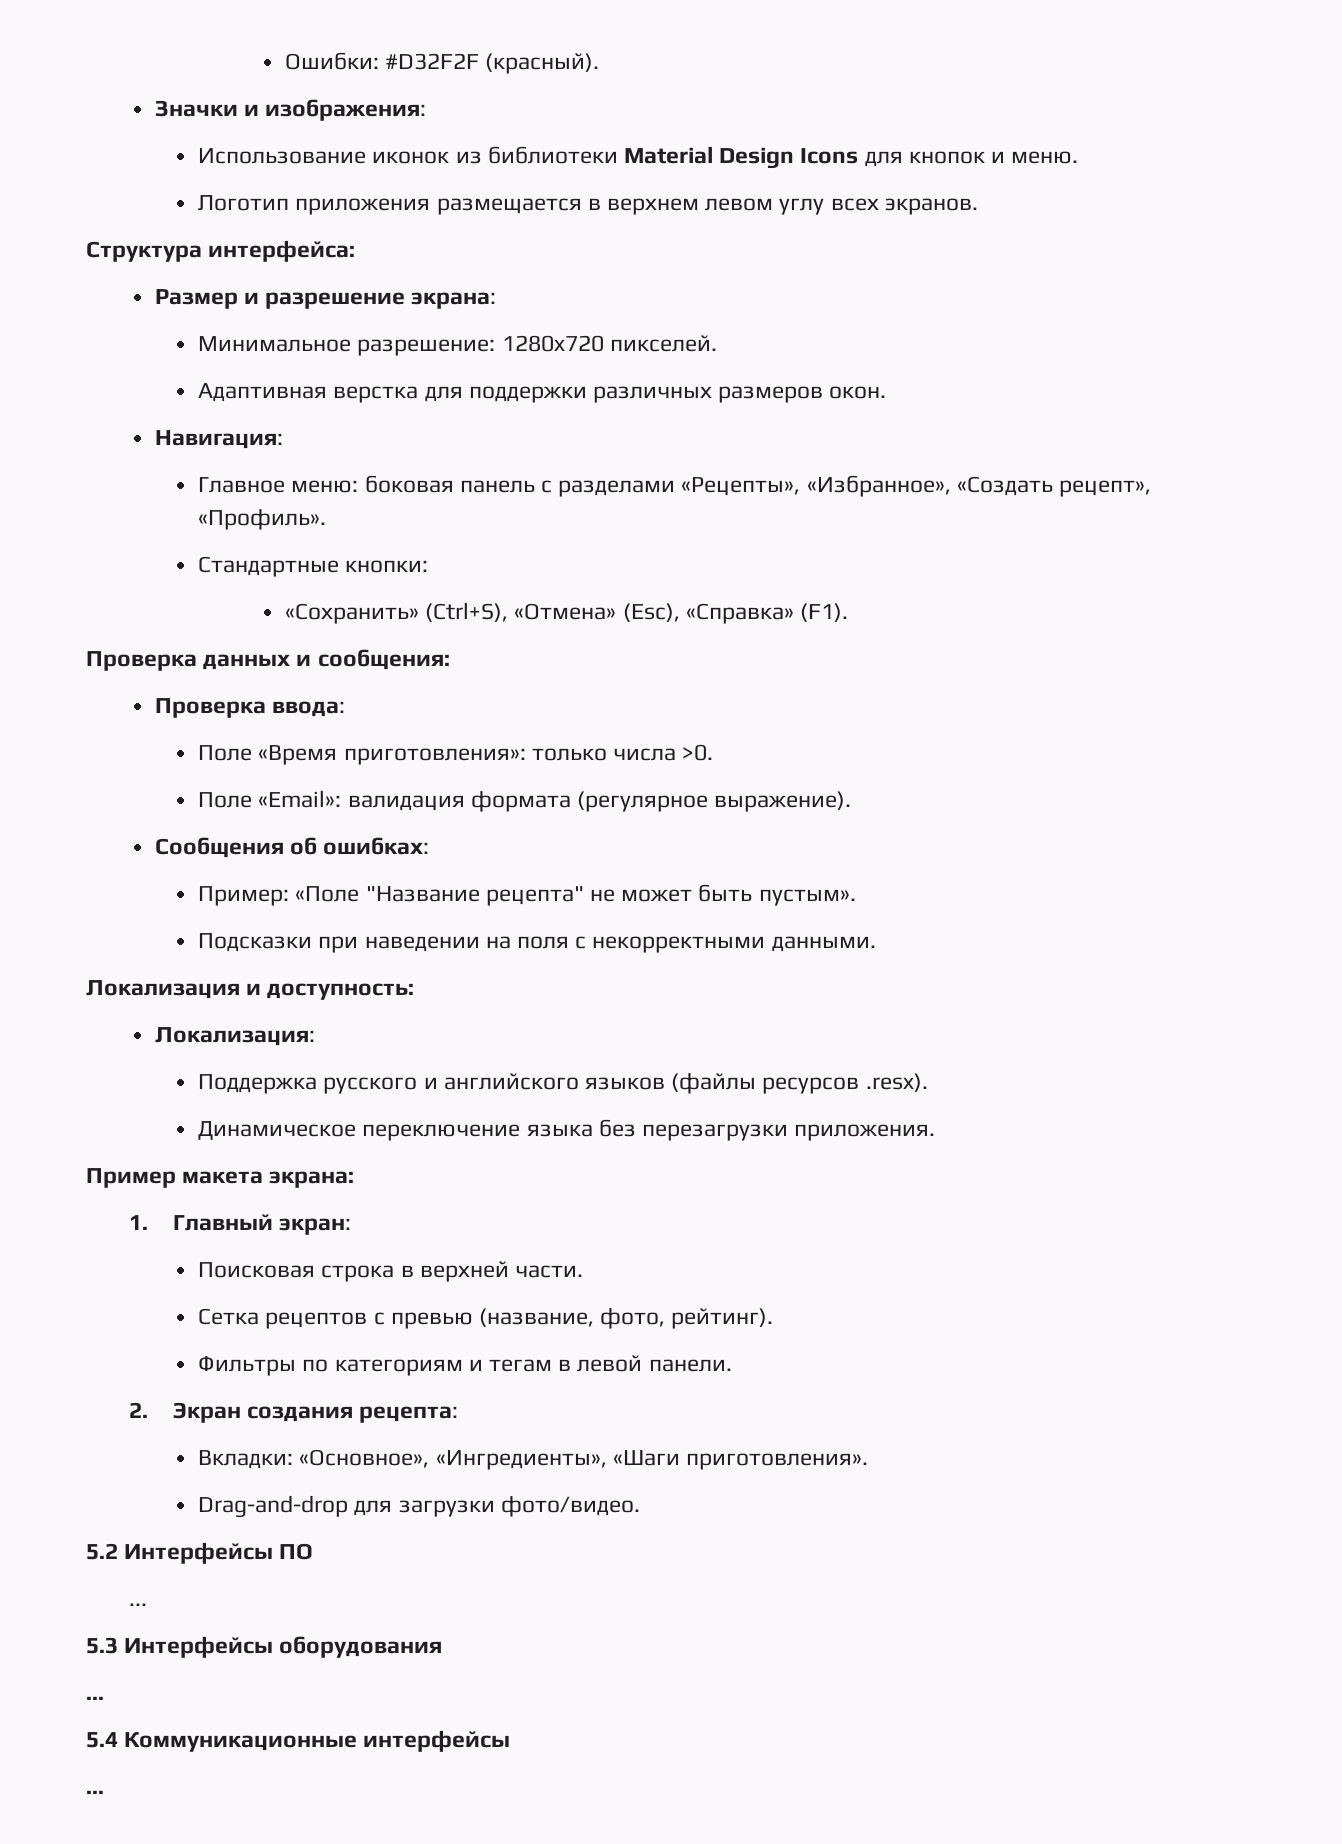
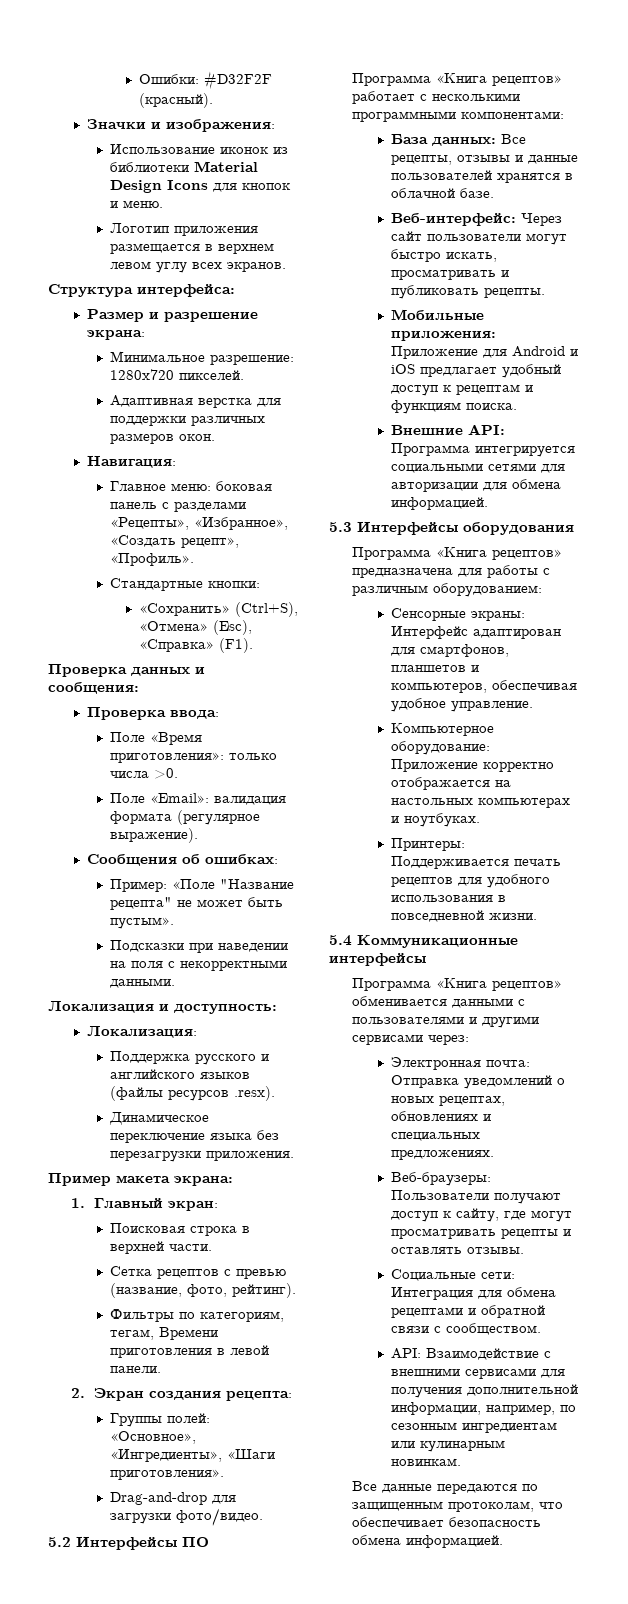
[334,1359,552,1376] категориям и тегам -> [200,1311,285,1322] [110,1327,219,1340] [110,1348,213,1358] категориям, тегам, Времени приготовления
[198,1450,294,1469] Вкладки: -> [110,1413,211,1427] Группы полей:
[129,1603,148,1606] [86,1636,443,1658] [86,1696,104,1700] [86,1730,511,1752] [86,1790,104,1794] ... // 5.3 Интерфейсы оборудования // ... // 5.4 Коммуникационные интерфейсы // ... -> [352,73,563,86] [352,91,521,104] [352,111,565,122] [391,134,527,146] [391,155,579,165] [391,170,574,183] [391,188,495,198] [391,213,563,226] [391,231,568,245] [391,249,498,262] [391,269,510,280] [391,285,546,299] [391,309,485,320] [391,331,497,341] [391,346,579,359] [391,364,562,378] [391,384,534,396] [391,400,518,414] [391,424,506,435] [391,443,576,457] [391,463,566,473] [391,479,562,492] [391,497,489,510] [329,521,574,535] [352,547,563,560] [352,565,551,578] [352,583,543,597] [391,608,526,621] [391,626,562,639] [391,644,510,657] [391,665,480,672] [391,680,578,693] [391,698,534,712] [391,723,495,736] [391,741,491,755] [391,759,555,772] [391,777,512,790] [391,797,571,808] [391,813,481,827] [391,838,466,851] [391,856,562,869] [391,874,551,888] [391,895,507,902] [391,910,538,922] [329,935,518,948] [329,953,426,966] [352,978,563,991] [352,996,526,1008] [352,1016,540,1028] [352,1034,470,1045] [391,1057,531,1070] [391,1075,566,1089] [391,1096,506,1106] [391,1111,492,1121] [391,1132,481,1141] [391,1150,495,1160] [391,1172,492,1186] [391,1190,562,1204] [391,1208,573,1222] [391,1228,572,1239] [391,1247,525,1254] [391,1269,516,1281] [391,1287,557,1300] [391,1305,546,1318] [391,1323,542,1335] [391,1348,552,1360] [391,1368,566,1379] [391,1384,579,1398] [391,1402,577,1415] [391,1422,558,1433] [391,1440,506,1452] [391,1458,462,1466] [352,1481,539,1494] [352,1501,564,1512] [352,1517,542,1527] [352,1535,504,1548] Программа «Книга рецептов» работает с несколькими программными компонентами: // База данных: Все рецепты, отзывы и данные пользователей хранятся в облачной базе. // Веб-интерфейс: Через сайт пользователи могут быстро искать, просматривать и публиковать рецепты. // Мобильные приложения: Приложение для Android и iOS предлагает удобный доступ к рецептам и функциям поиска. // Внешние API: Программа интегрируется социальными сетями для авторизации для обмена информацией. // 5.3 Интерфейсы оборудования // Программа «Книга рецептов» предназначена для работы с различным оборудованием: // Сенсорные экраны: Интерфейс адаптирован для смартфонов, планшетов и компьютеров, обеспечивая удобное управление. // Компьютерное оборудование: Приложение корректно отображается на настольных компьютерах и ноутбуках. // Принтеры: Поддерживается печать рецептов для удобного использования в повседневной жизни. // 5.4 Коммуникационные интерфейсы // Программа «Книга рецептов» обменивается данными с пользователями и другими сервисами через: // Электронная почта: Отправка уведомлений о новых рецептах, обновлениях и специальных предложениях. // Веб-браузеры: Пользователи получают доступ к сайту, где могут просматривать рецепты и оставлять отзывы. // Социальные сети: Интеграция для обмена рецептами и обратной связи с сообществом. // API: Взаимодействие с внешними сервисами для получения дополнительной информации, например, по сезонным ингредиентам или кулинарным новинкам. // Все данные передаются по защищенным протоколам, что обеспечивает безопасность обмена информацией.

